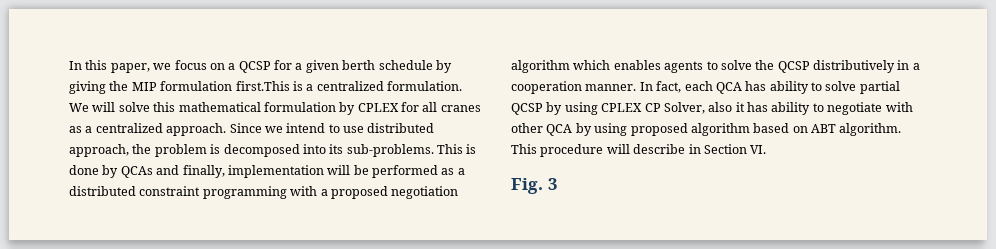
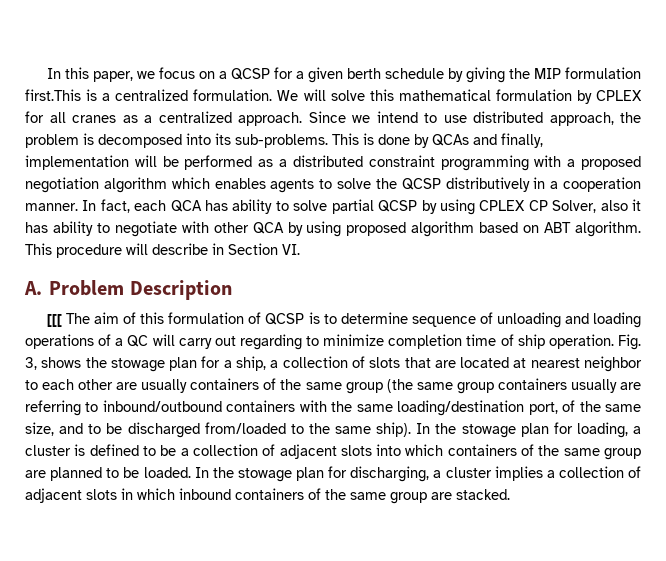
[511,178,558,194] Fig. 3 -> [24,280,232,300] [46,312,642,328] [25,334,641,350] [25,356,642,372] [25,378,641,394] [25,400,641,416] [25,422,641,438] [25,444,641,460] [25,466,641,482] [25,488,510,504] A. Problem Description // [[[ The aim of this formulation of QCSP is to determine sequence of unloading and loading operations of a QC will carry out regarding to minimize completion time of ship operation. Fig. 3, shows the stowage plan for a ship, a collection of slots that are located at nearest neighbor to each other are usually containers of the same group (the same group containers usually are referring to inbound/outbound containers with the same loading/destination port, of the same size, and to be discharged from/loaded to the same ship). In the stowage plan for loading, a cluster is defined to be a collection of adjacent slots into which containers of the same group are planned to be loaded. In the stowage plan for discharging, a cluster implies a collection of adjacent slots in which inbound containers of the same group are stacked.

